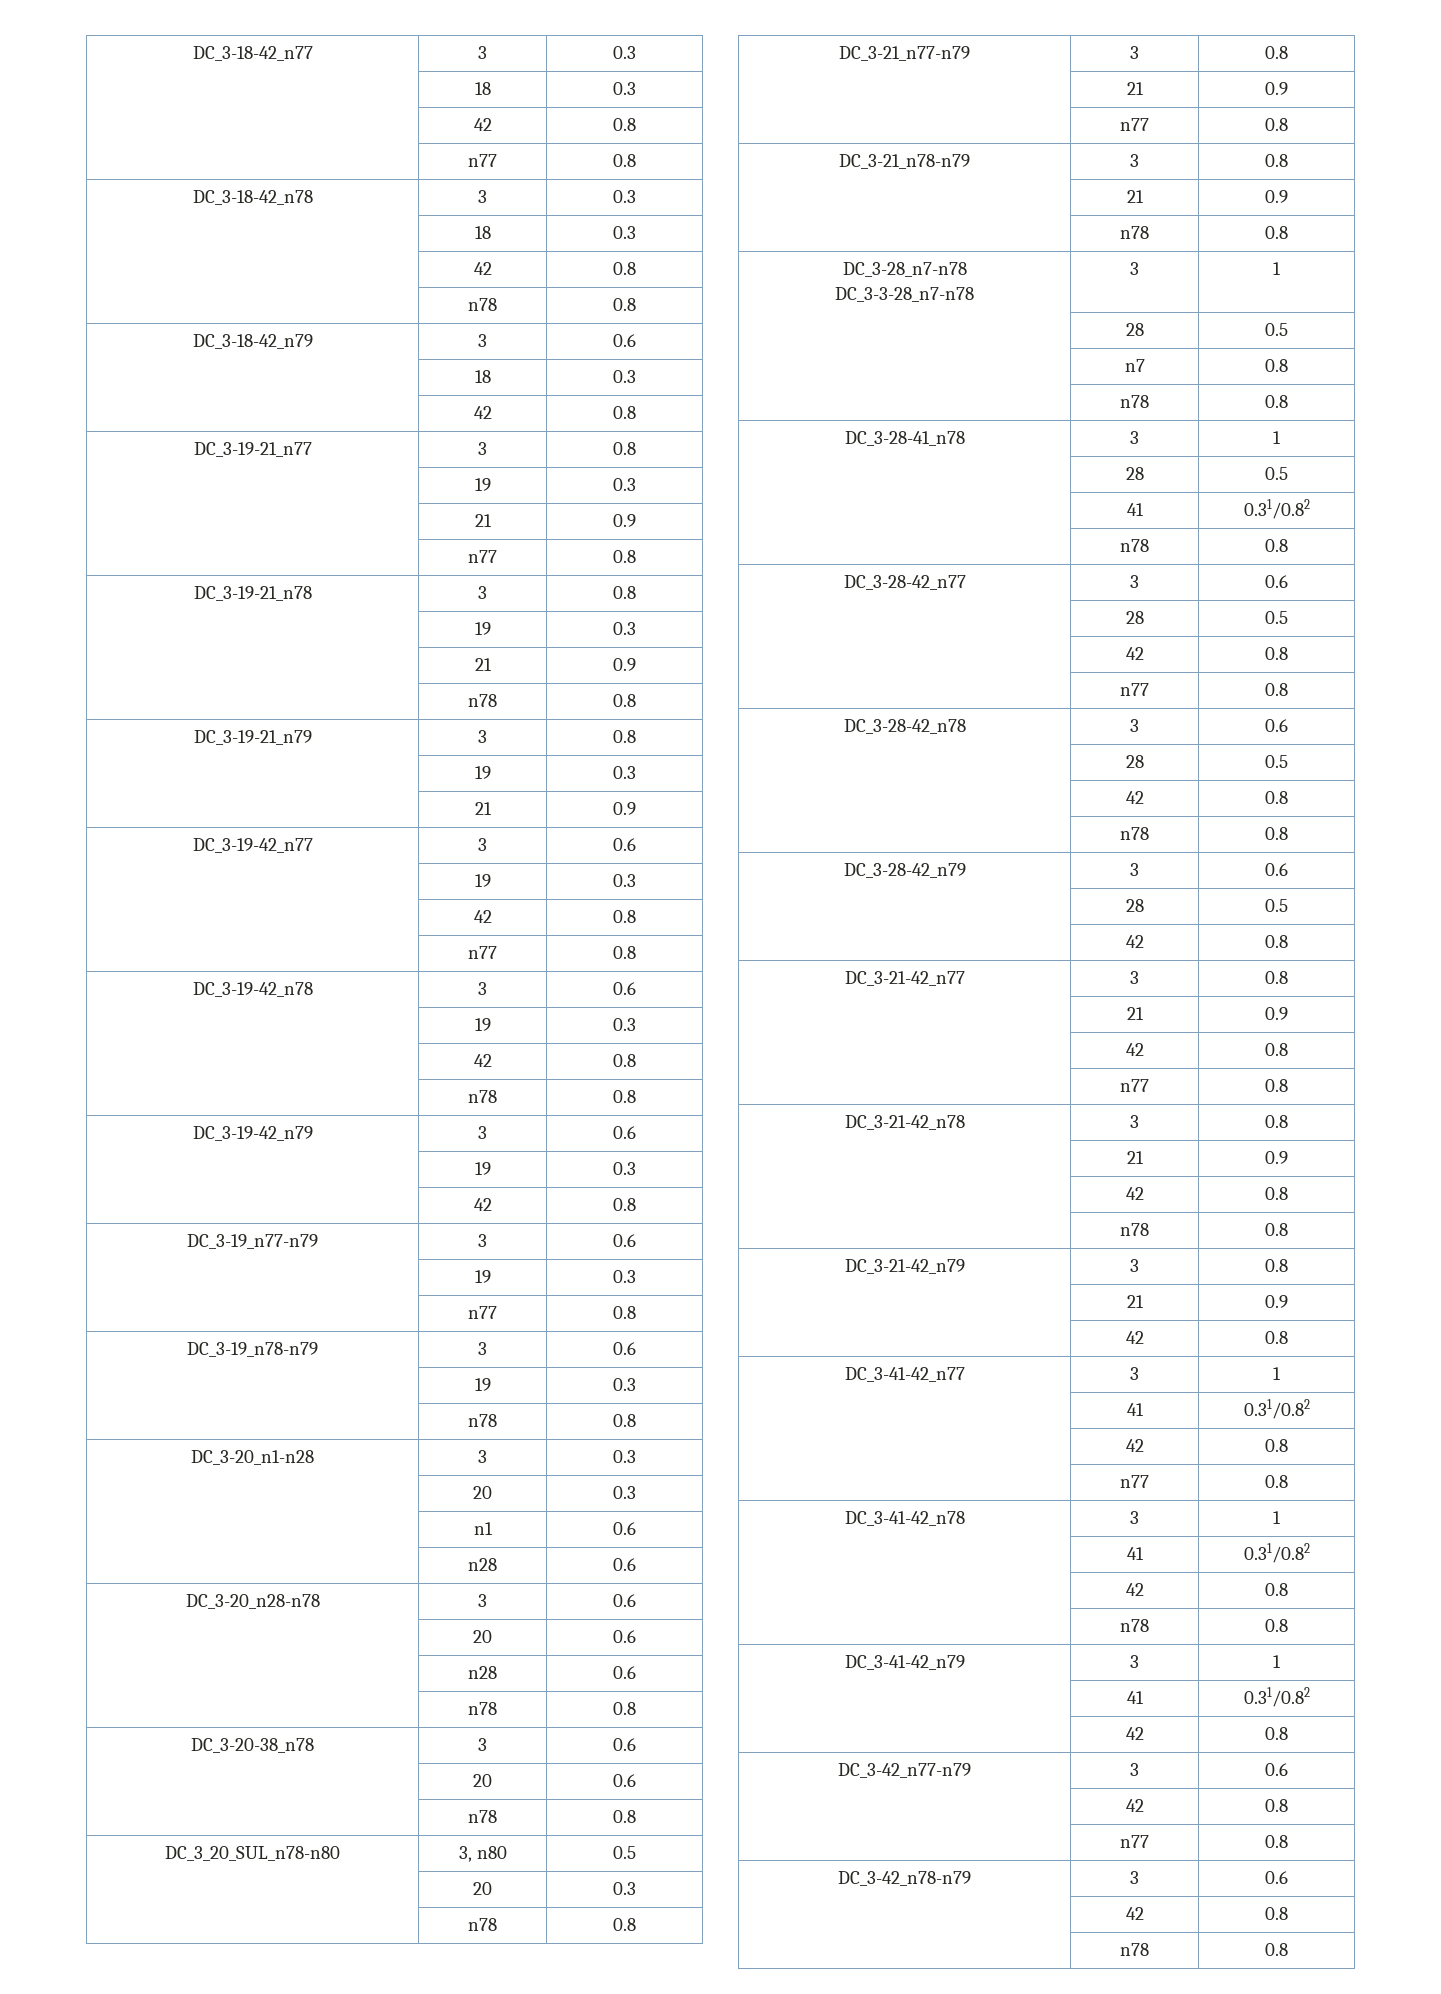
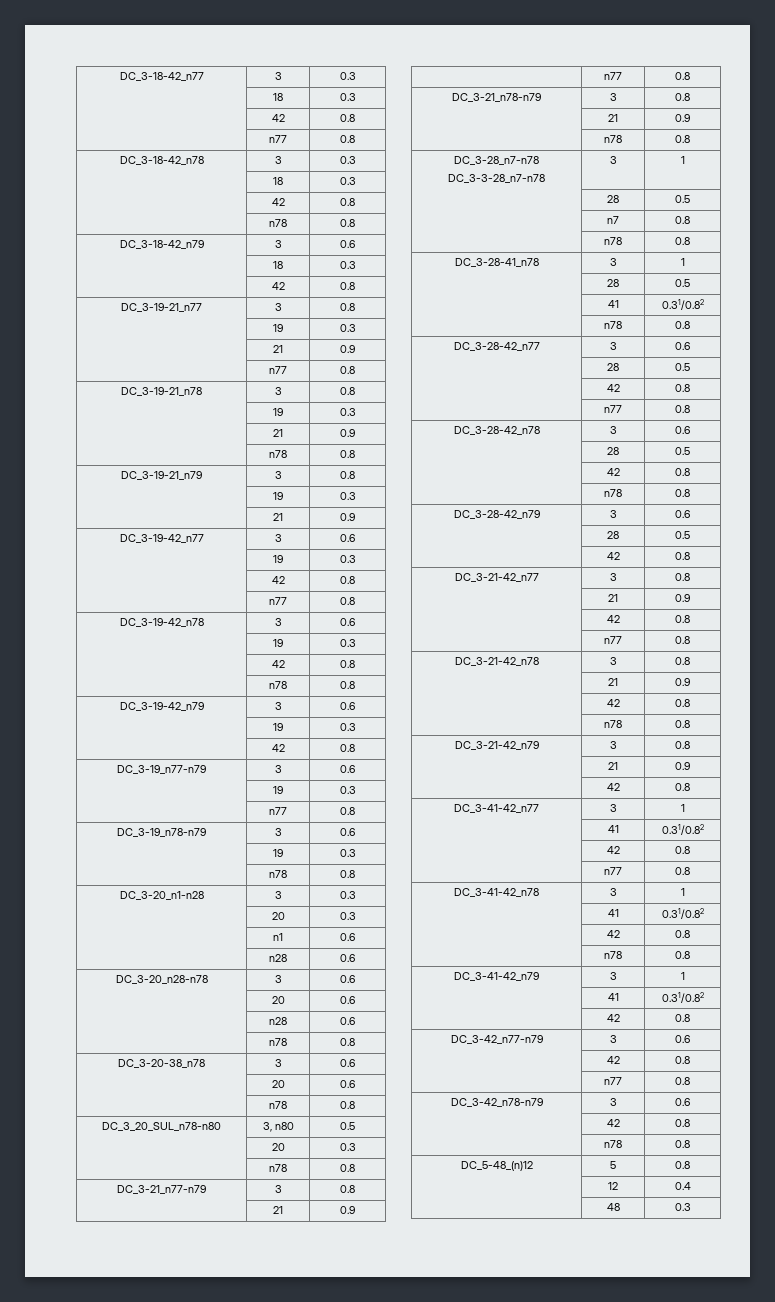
(1288, 1949) none -> [460,1161,533,1171] [610,1161,616,1169] [675,1161,690,1169] [608,1182,618,1190] [674,1182,691,1190] [606,1203,620,1211] [674,1203,691,1211] // DC_5-48_(n)12 | 5 | 0.8 // | 12 | 0.4 // | 48 | 0.3

